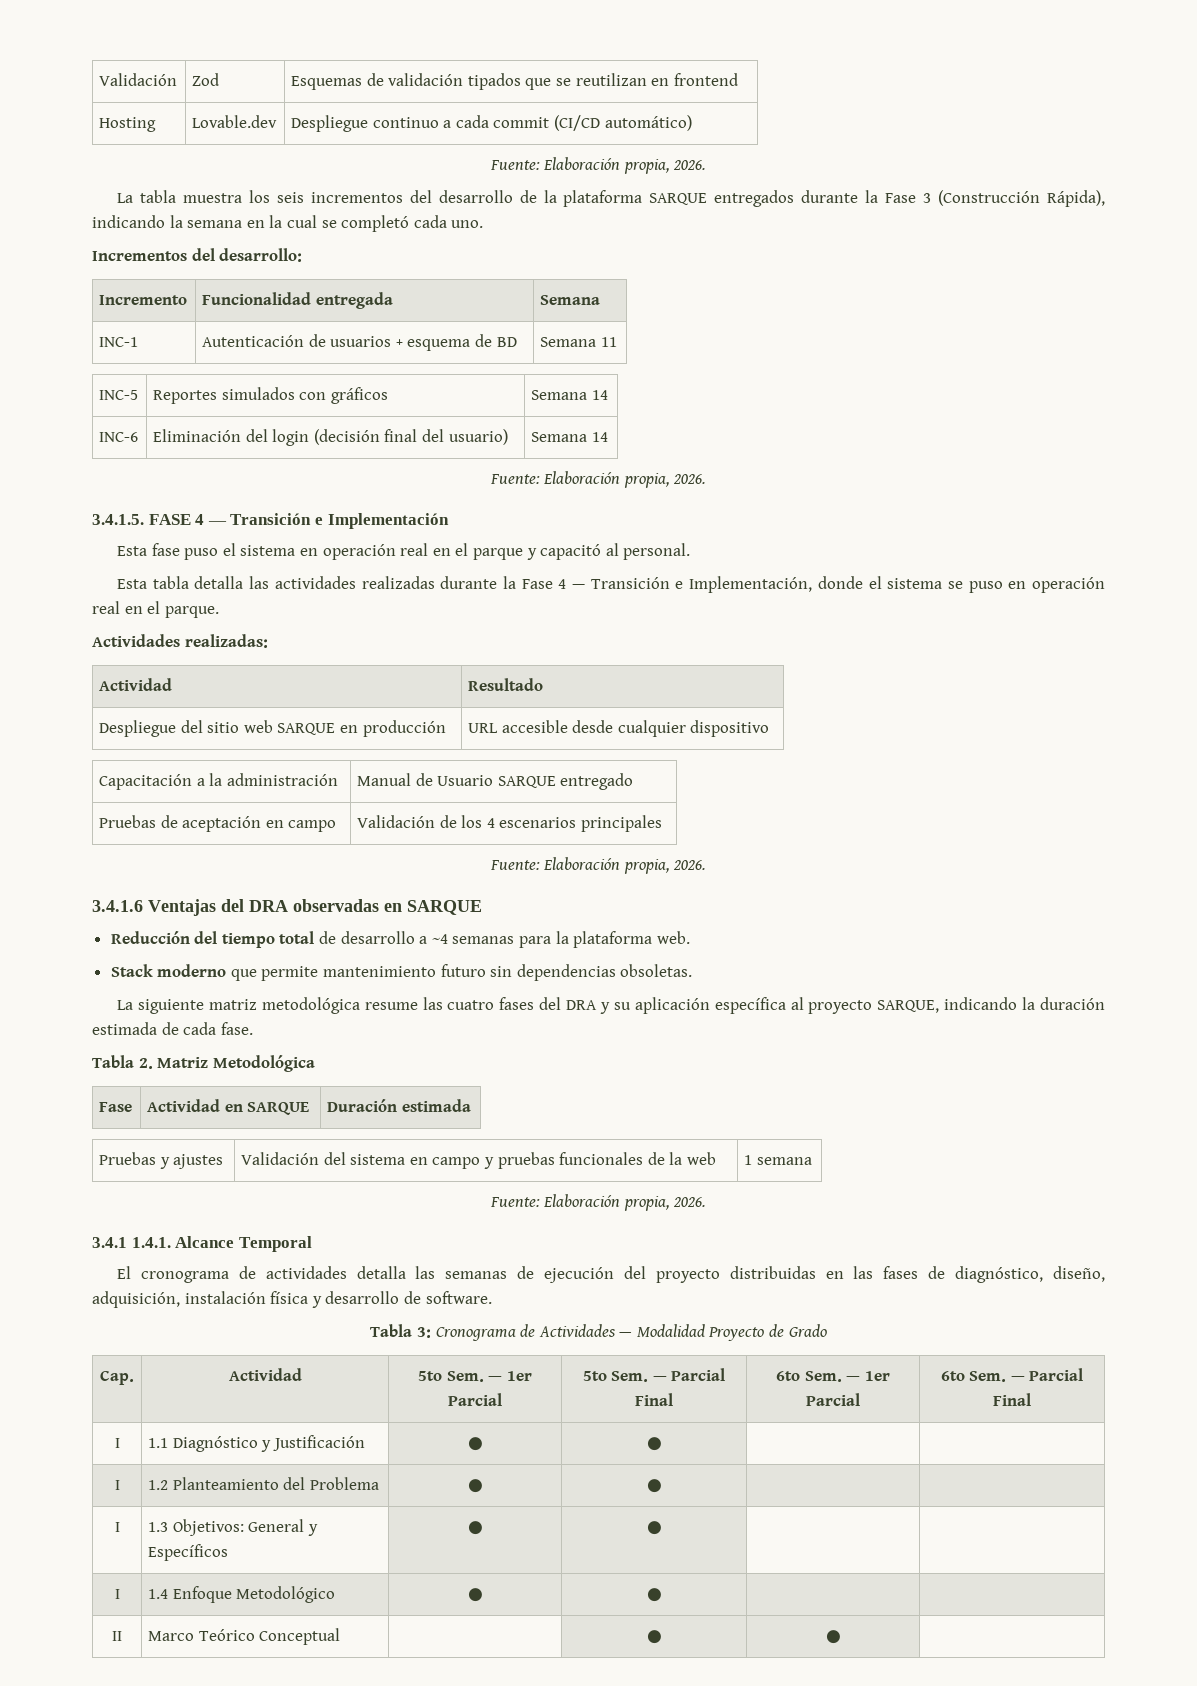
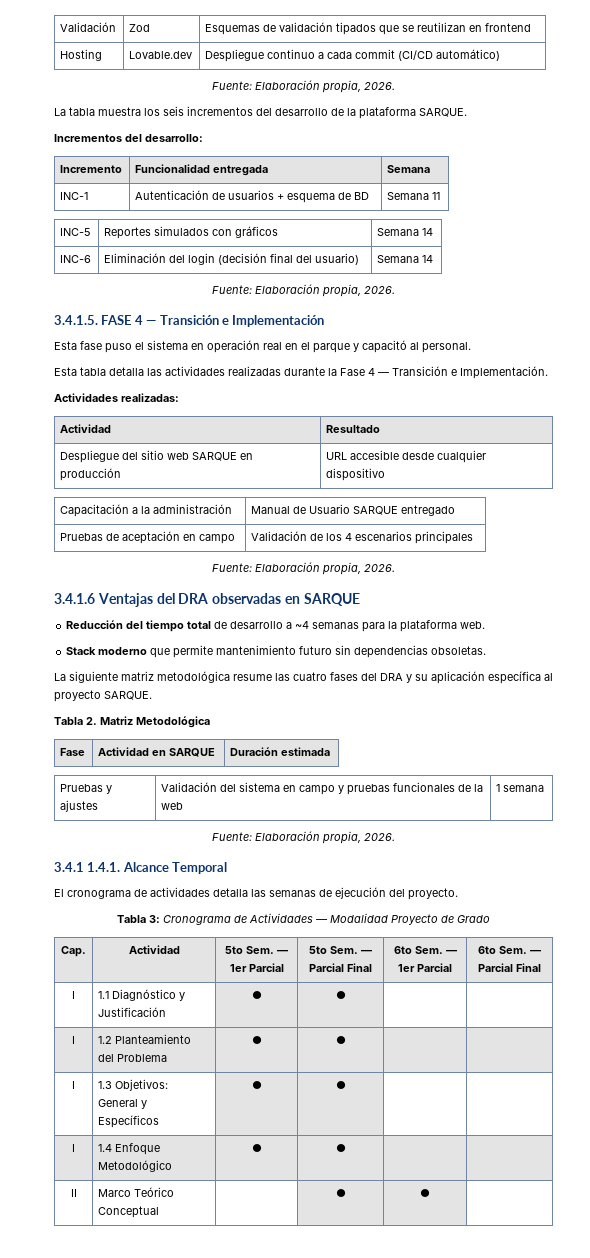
[649,190,1106,207] [92,215,484,232] SARQUE entregados durante la Fase 3 (Construcción Rápida), indicando la semana en la cual se completó cada uno. -> [419,108,467,117] SARQUE.
[689,576,1105,593] [92,601,219,618] Implementación, donde el sistema se puso en operación real en el parque. -> [460,366,548,379] Implementación.
[877,997,1105,1013] [92,1022,253,1035] SARQUE, indicando la duración estimada de cada fase. -> [104,691,152,700] SARQUE.
[655,1266,1105,1283] [92,1291,492,1308] proyecto distribuidas en las fases de diagnóstico, diseño, adquisición, instalación física y desarrollo de software. -> [408,888,458,900] proyecto.

